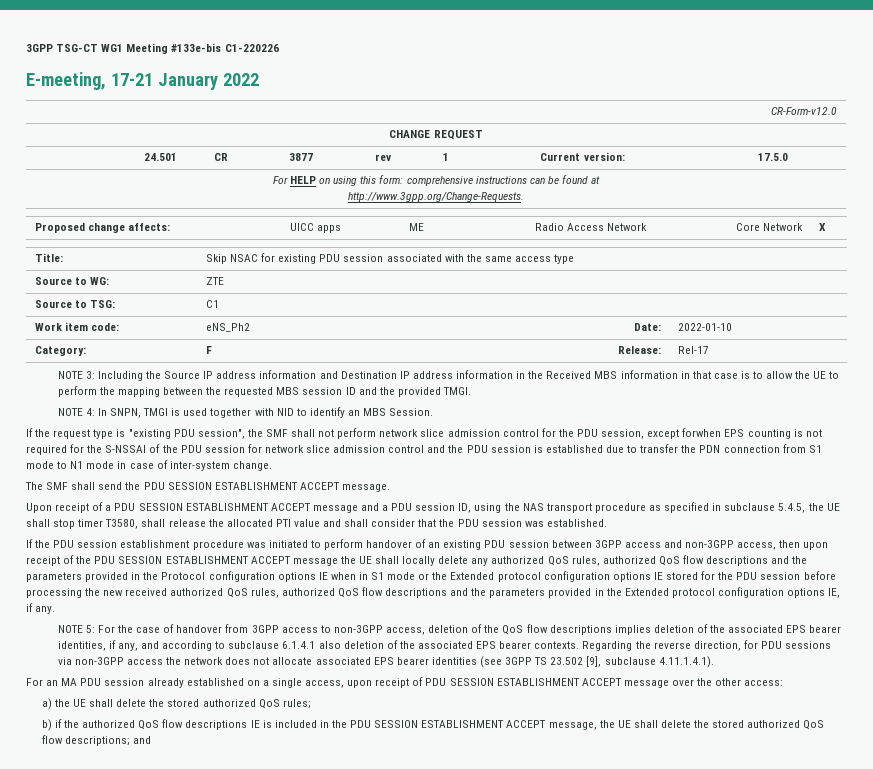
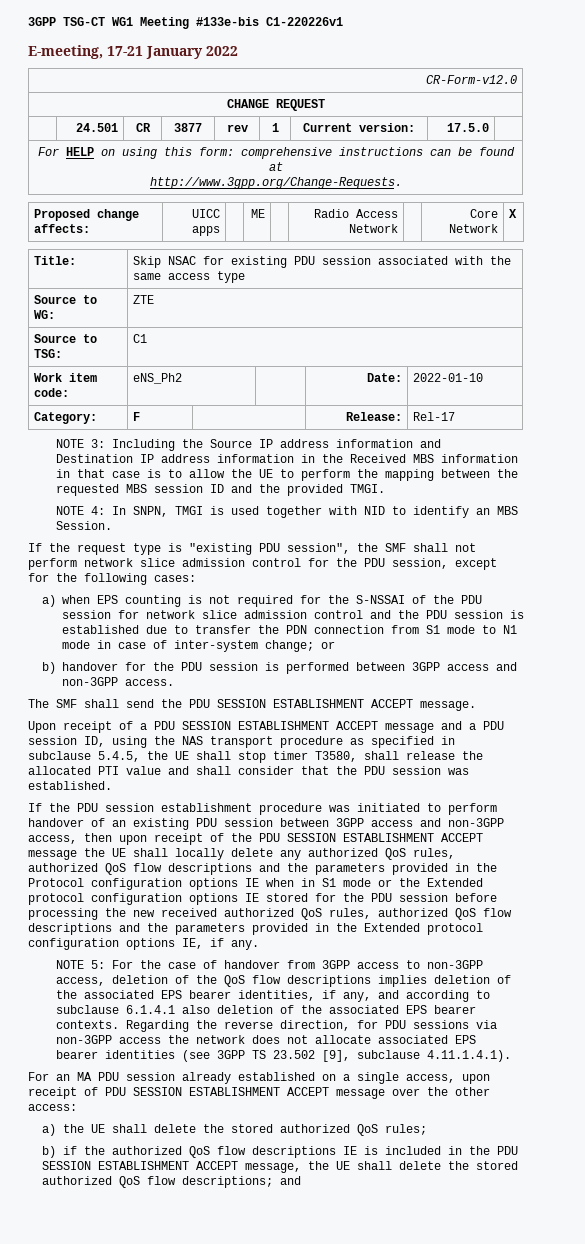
[224,44,279,52] C1-220226 -> [266,17,343,26] C1-220226v1
[682,428,722,437] forwhen -> [28,573,196,585] [41,595,90,607] for the following cases: // a) when
[232,461,272,471] change. -> [264,640,335,652] [41,662,517,674] [61,677,174,686] change; or // b) handover for the PDU session is performed between 3GPP access and non-3GPP access.

